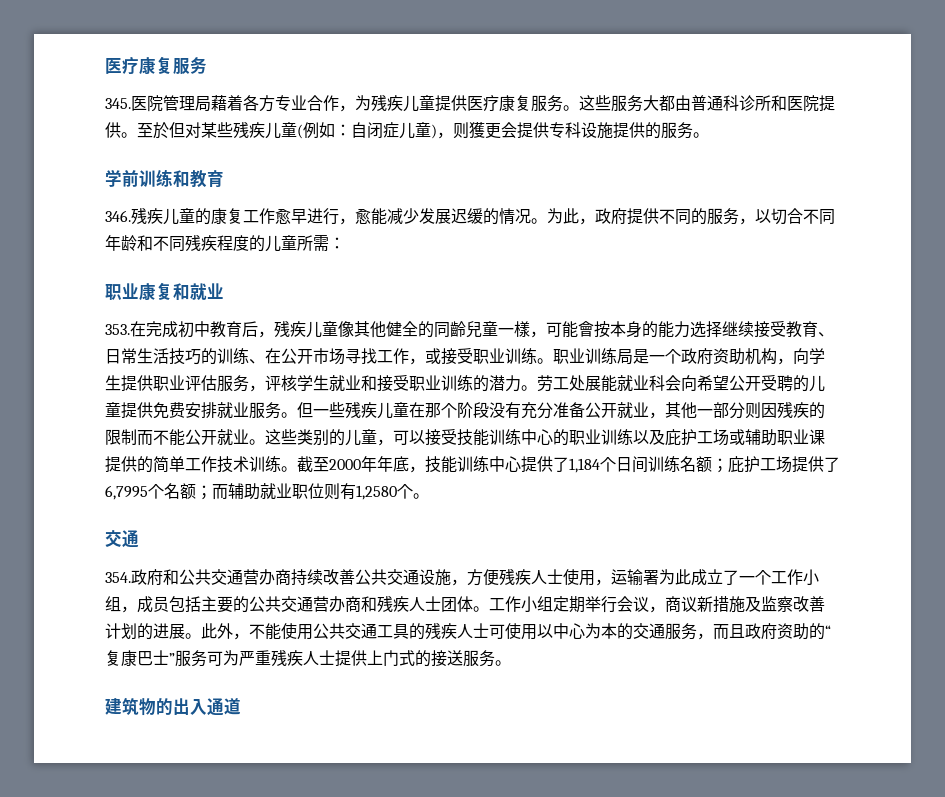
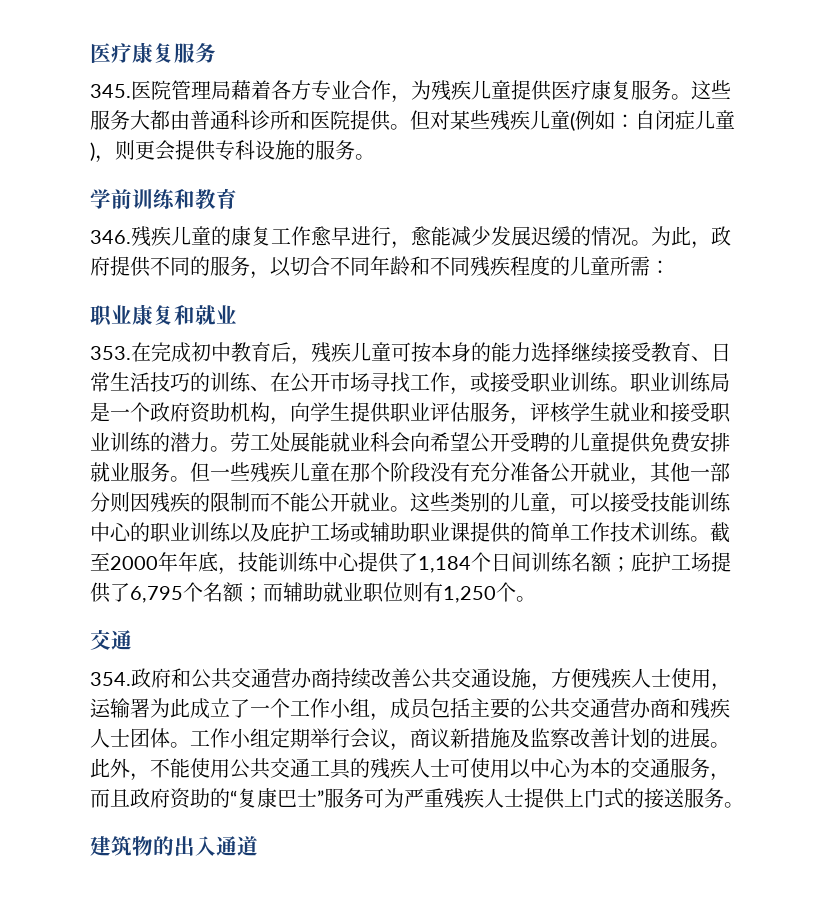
[137,122,169,139] 至於 -> (410, 127) none
[469,122,485,139] 獲 -> (135, 150) none
[613,122,645,139] 提供 -> (295, 150) none
[338,321,594,338] 像其他健全的同齡兒童一樣，可能會 -> [391,342,411,362] 可
[105,485,148,500] 6,7995 -> [130,586,183,603] 6,795
[356,485,397,500] 1,2580 -> [443,586,496,603] 1,250

